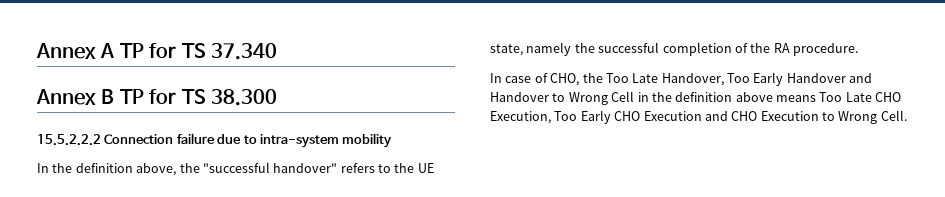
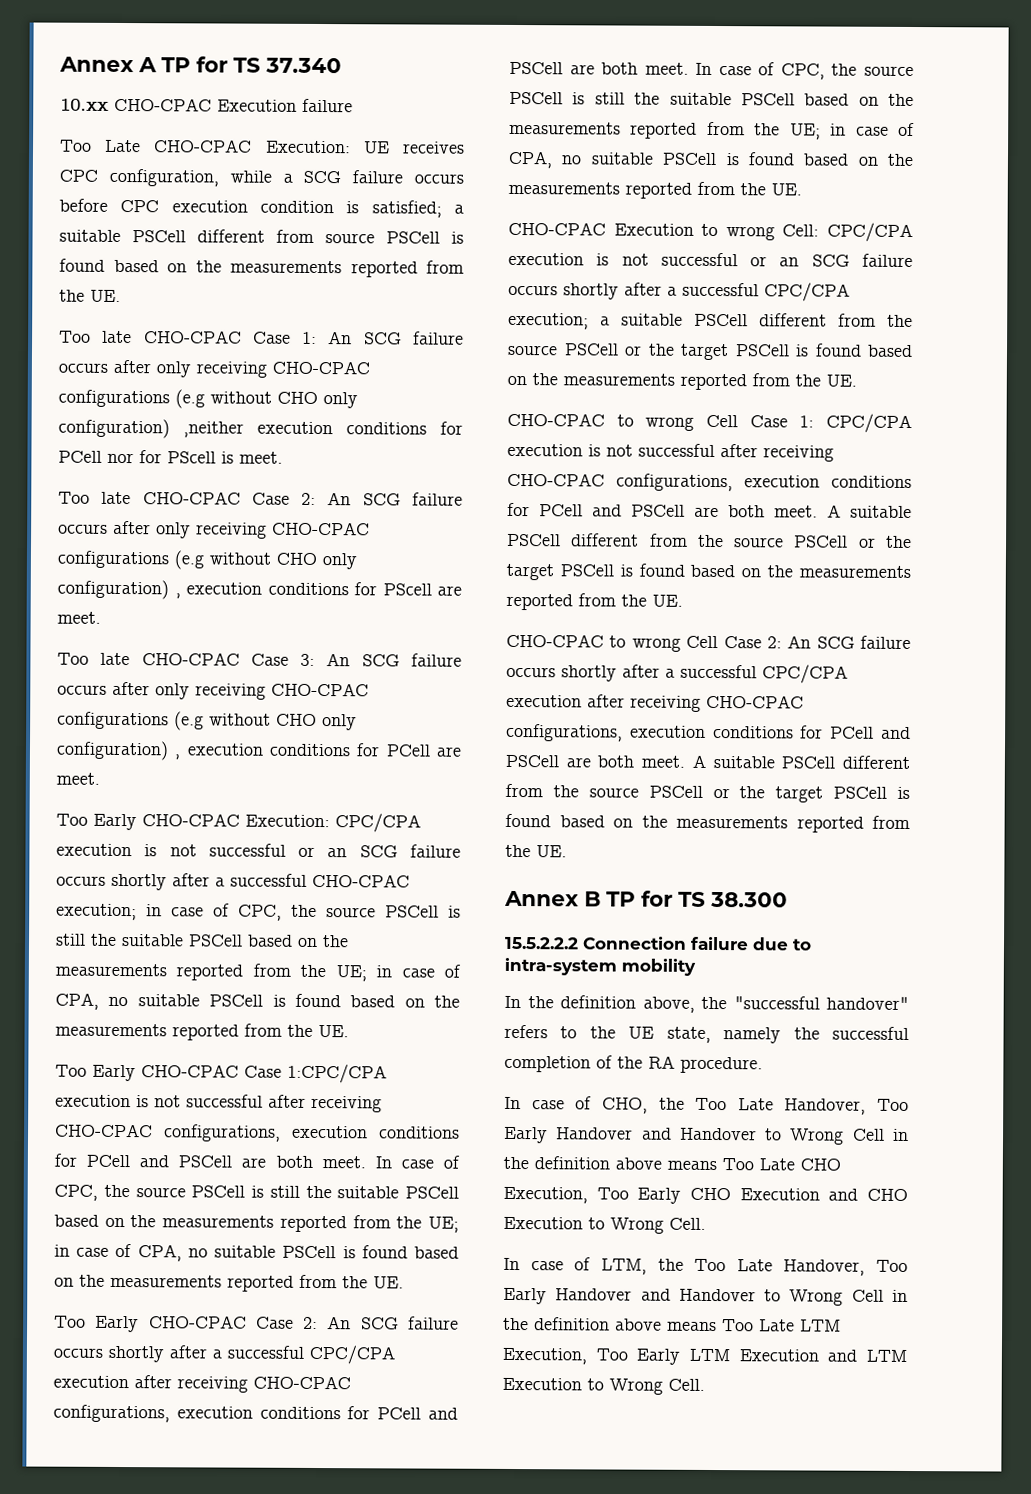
(277, 51) none -> [60,97,353,113] [60,139,465,154] [59,168,464,187] [59,198,464,218] [59,229,464,244] [59,258,464,278] [59,289,121,302] [59,330,464,345] [58,359,370,378] [58,389,358,409] [58,418,463,439] [58,450,283,464] [58,491,463,506] [58,520,370,539] [57,550,357,570] [57,579,462,600] [57,611,101,624] [57,652,462,667] [57,681,369,700] [57,711,357,731] [56,740,462,761] [56,772,100,785] [56,813,421,833] [56,843,461,858] [56,873,410,891] [56,903,461,921] [55,933,349,948] [55,963,462,982] [55,992,460,1010] [55,1023,349,1041] [55,1063,387,1084] [55,1094,382,1113] [55,1123,460,1142] [54,1153,460,1169] [54,1184,459,1201] [54,1214,460,1233] [54,1243,460,1262] [54,1274,404,1292] [54,1315,459,1333] [53,1344,395,1365] [53,1375,351,1393] [53,1404,459,1423] [509,61,914,80] [509,91,914,107] [509,121,915,140] [508,150,914,169] [508,181,802,199] [508,221,913,243] [508,252,913,268] [508,282,850,302] [508,312,913,330] [507,343,913,361] [507,373,857,391] [507,412,912,434] [507,443,834,462] [507,472,912,492] [507,502,912,518] [507,533,912,548] [506,563,911,581] [506,593,683,611] [506,633,911,652] [506,664,848,684] [506,694,804,712] [506,723,911,742] [505,754,910,769] [505,783,910,803] [505,813,910,833] [505,844,567,858] // 10.xx CHO-CPAC Execution failure // Too Late CHO-CPAC Execution: UE receives CPC configuration, while a SCG failure occurs before CPC execution condition is satisfied; a suitable PSCell different from source PSCell is found based on the measurements reported from the UE. // Too late CHO-CPAC Case 1: An SCG failure occurs after only receiving CHO-CPAC configurations (e.g without CHO only configuration) ,neither execution conditions for PCell nor for PScell is meet. // Too late CHO-CPAC Case 2: An SCG failure occurs after only receiving CHO-CPAC configurations (e.g without CHO only configuration) , execution conditions for PScell are meet. // Too late CHO-CPAC Case 3: An SCG failure occurs after only receiving CHO-CPAC configurations (e.g without CHO only configuration) , execution conditions for PCell are meet. // Too Early CHO-CPAC Execution: CPC/CPA execution is not successful or an SCG failure occurs shortly after a successful CHO-CPAC execution; in case of CPC, the source PSCell is still the suitable PSCell based on the measurements reported from the UE; in case of CPA, no suitable PSCell is found based on the measurements reported from the UE. // Too Early CHO-CPAC Case 1:CPC/CPA execution is not successful after receiving CHO-CPAC configurations, execution conditions for PCell and PSCell are both meet. In case of CPC, the source PSCell is still the suitable PSCell based on the measurements reported from the UE; in case of CPA, no suitable PSCell is found based on the measurements reported from the UE. // Too Early CHO-CPAC Case 2: An SCG failure occurs shortly after a successful CPC/CPA execution after receiving CHO-CPAC configurations, execution conditions for PCell and PSCell are both meet. In case of CPC, the source PSCell is still the suitable PSCell based on the measurements reported from the UE; in case of CPA, no suitable PSCell is found based on the measurements reported from the UE. // CHO-CPAC Execution to wrong Cell: CPC/CPA execution is not successful or an SCG failure occurs shortly after a successful CPC/CPA execution; a suitable PSCell different from the source PSCell or the target PSCell is found based on the measurements reported from the UE. // CHO-CPAC to wrong Cell Case 1: CPC/CPA execution is not successful after receiving CHO-CPAC configurations, execution conditions for PCell and PSCell are both meet. A suitable PSCell different from the source PSCell or the target PSCell is found based on the measurements reported from the UE. // CHO-CPAC to wrong Cell Case 2: An SCG failure occurs shortly after a successful CPC/CPA execution after receiving CHO-CPAC configurations, execution conditions for PCell and PSCell are both meet. A suitable PSCell different from the source PSCell or the target PSCell is found based on the measurements reported from the UE.
(907, 115) none -> [503,1257,908,1276] [503,1287,908,1306] [503,1317,841,1332] [502,1347,907,1365] [502,1377,705,1395] // In case of LTM, the Too Late Handover, Too Early Handover and Handover to Wrong Cell in the definition above means Too Late LTM Execution, Too Early LTM Execution and LTM Execution to Wrong Cell.

